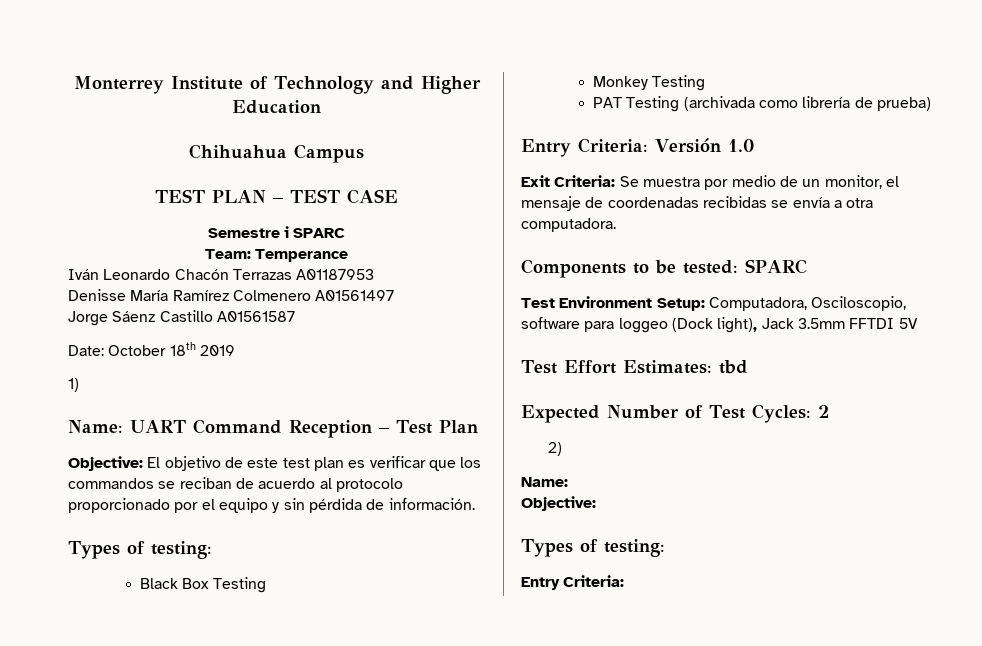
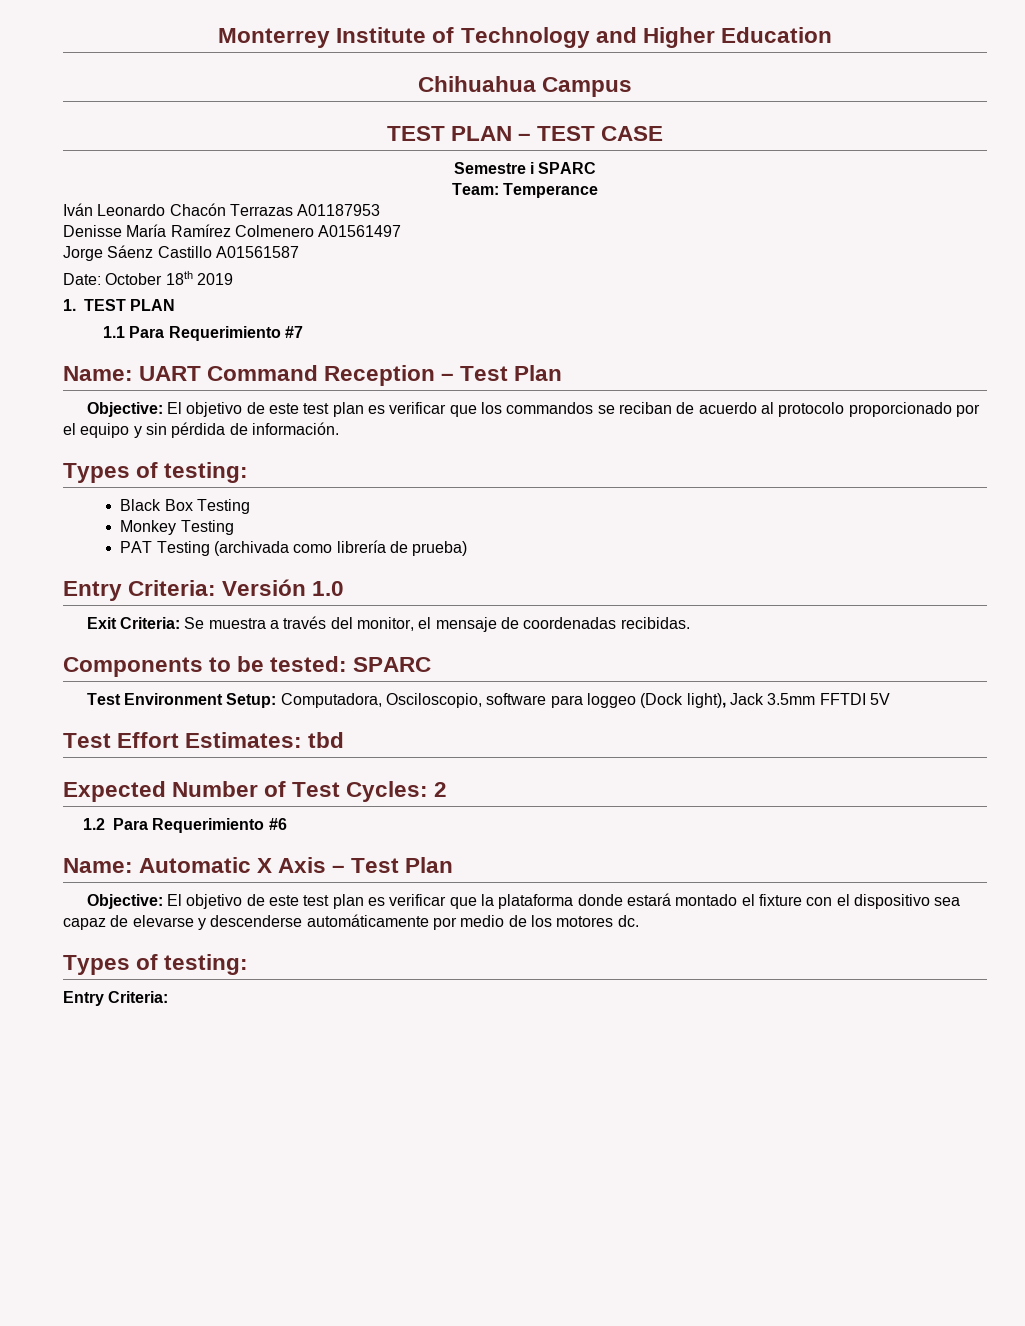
[68,378,79,392] 1) -> [63,299,176,311] [102,326,303,341] 1. TEST PLAN // 1.1 Para Requerimiento #7
[704,175,821,190] por medio de un -> [270,616,353,629] a través del
[702,196,874,208] [521,218,616,232] recibidas se envía a otra computadora. -> [620,617,690,629] recibidas.
[548,442,563,456] [521,477,568,487] [521,496,596,511] 2) // Name: // Objective: -> [82,818,287,833] [63,857,454,873] [86,893,961,909] [63,914,639,930] 1.2 Para Requerimiento #6 // Name: Automatic X Axis – Test Plan // Objective: El objetivo de este test plan es verificar que la plataforma donde estará montado el fixture con el dispositivo sea capaz de elevarse y descenderse automáticamente por medio de los motores dc.

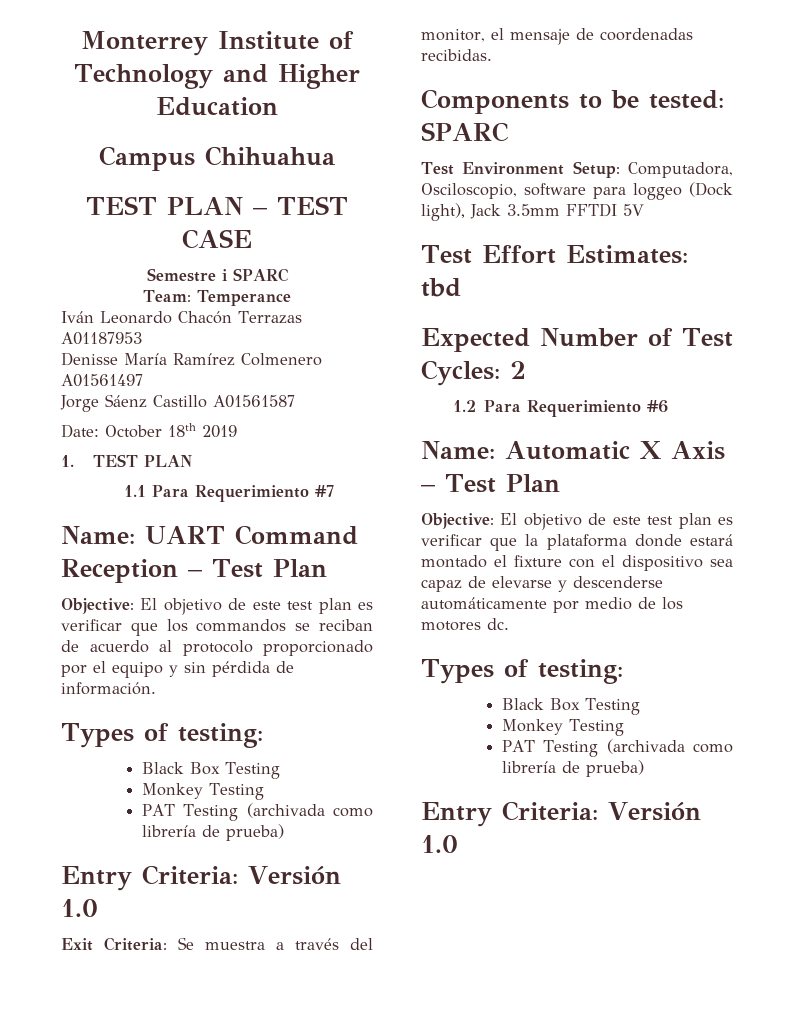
(832, 35) none -> [99,146,195,171] Campus
[542,77,633,97] Campus -> (335, 156) none
[63,991,169,1006] // Entry Criteria: -> [502,698,641,715] [502,719,625,736] [502,739,733,757] [502,760,645,777] [421,801,701,827] [421,835,458,853] // Black Box Testing // Monkey Testing // PAT Testing (archivada como librería de prueba) // Entry Criteria: Versión 1.0

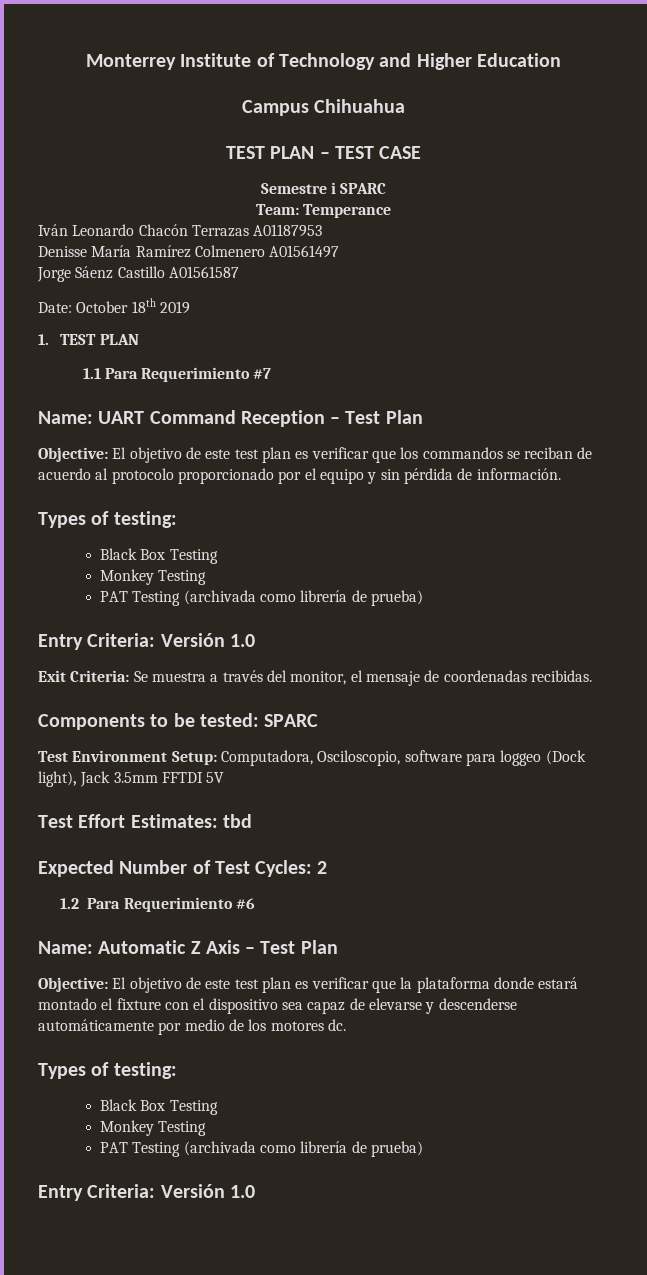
[640,441,661,459] X -> [190,941,201,954] Z

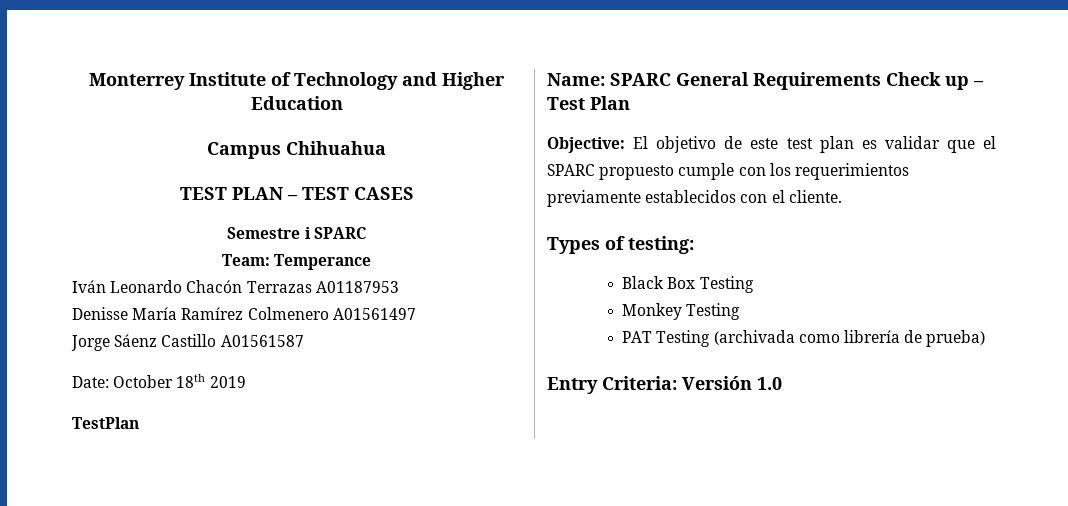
[379,146,422,159] CASE -> [353,187,414,200] CASES
[38,334,139,345] [82,367,272,382] [38,410,325,427] 1. TEST PLAN // 1.1 Para Requerimiento #7 // Name: UART Command Reception -> [72,417,139,429] [547,72,969,90] TestPlan // Name: SPARC General Requirements Check up
[311,447,593,463] [38,468,561,484] verificar que los commandos se reciban de acuerdo al protocolo proporcionado por el equipo y sin pérdida de información. -> [884,136,997,153] [547,163,909,180] [547,190,842,207] validar que el SPARC propuesto cumple con los requerimientos previamente establecidos con el cliente.
[38,670,592,686] [38,713,319,730] [38,750,586,766] [38,771,225,787] [38,814,252,828] [38,860,328,877] [60,897,255,912] [38,940,338,954] [38,977,579,993] [38,998,517,1014] [38,1019,346,1035] [38,1062,177,1079] [100,1099,218,1115] [100,1120,207,1136] [100,1141,424,1157] [38,1184,255,1201] // Exit Criteria: Se muestra a través del monitor, el mensaje de coordenadas recibidas. // Components to be tested: SPARC // Test Environment Setup: Computadora, Osciloscopio, software para loggeo (Dock light), Jack 3.5mm FFTDI 5V // Test Effort Estimates: tbd // Expected Number of Test Cycles: 2 // 1.2 Para Requerimiento #6 // Name: Automatic Z Axis – Test Plan // Objective: El objetivo de este test plan es verificar que la plataforma donde estará montado el fixture con el dispositivo sea capaz de elevarse y descenderse automáticamente por medio de los motores dc. // Types of testing: // Black Box Testing // Monkey Testing // PAT Testing (archivada como librería de prueba) // Entry Criteria: Versión 1.0 -> (782, 383) none

